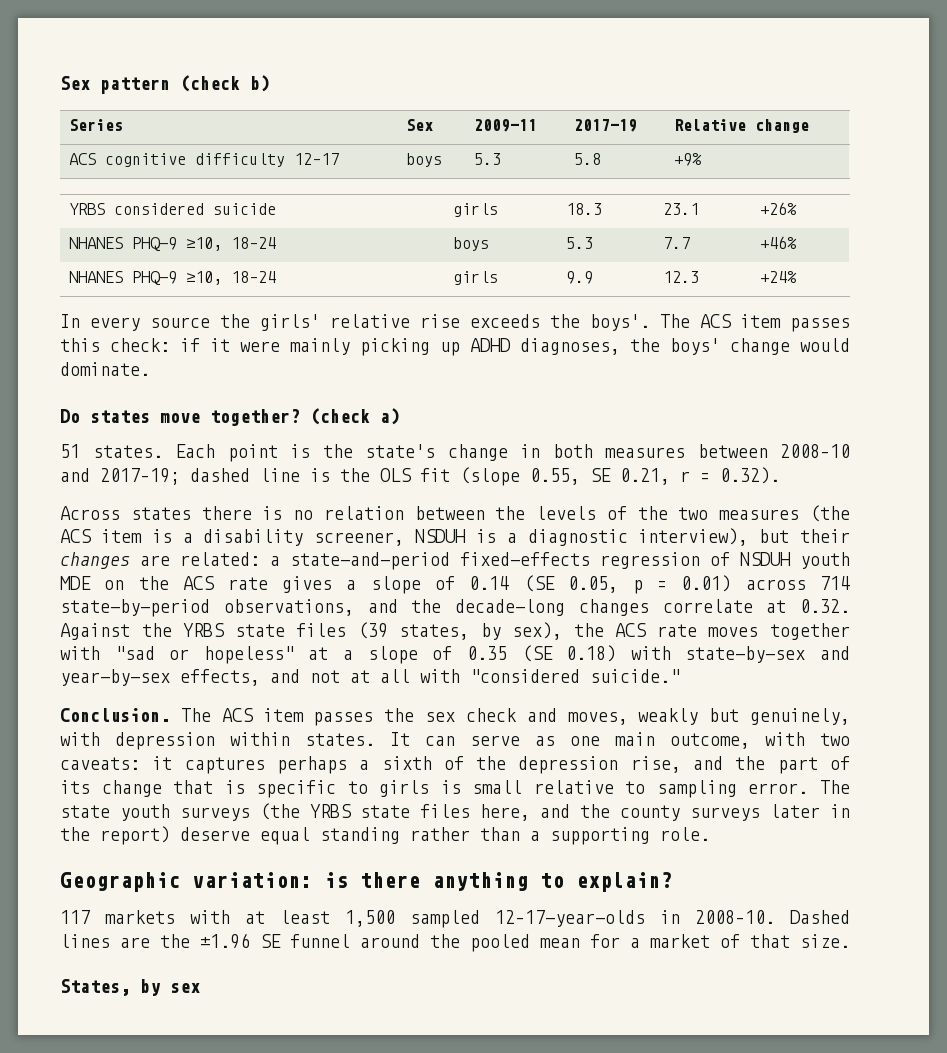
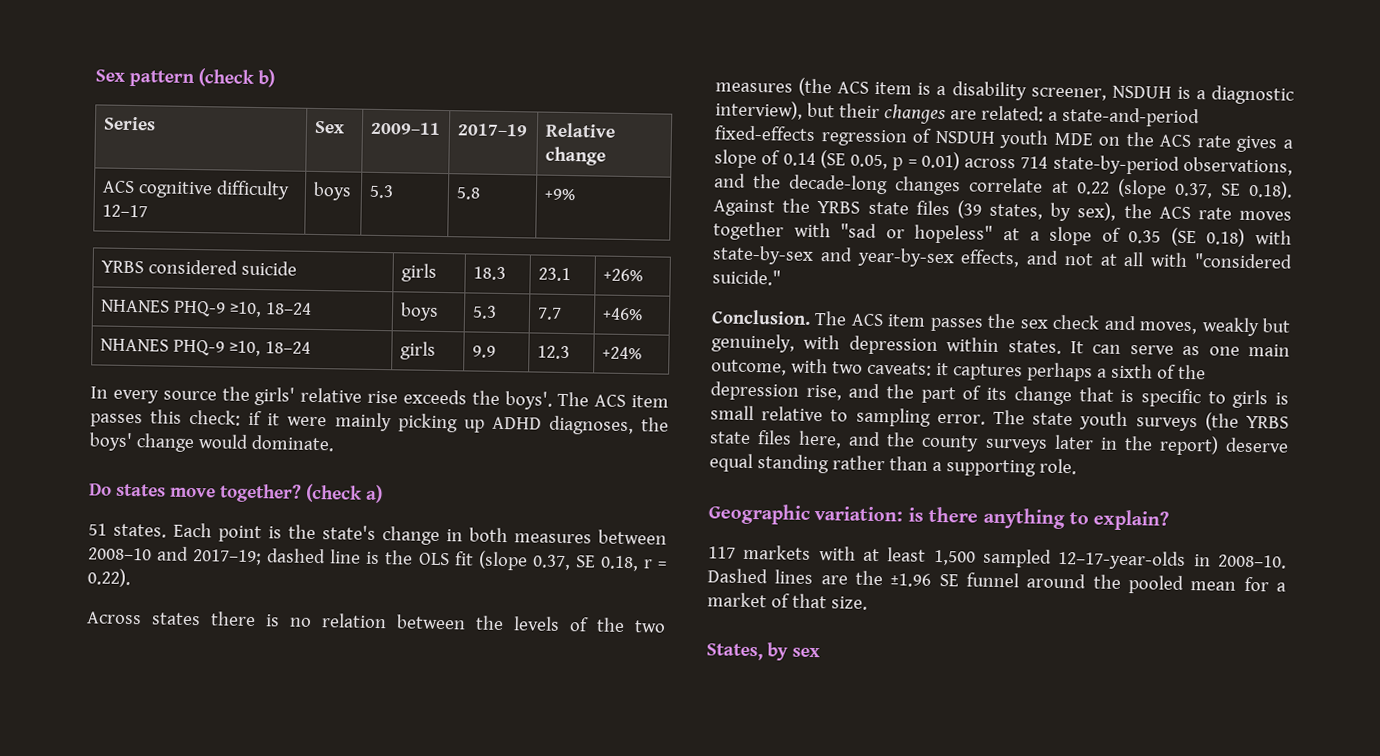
[530,468,670,485] 0.55, SE 0.21, -> [531,554,639,572] 0.37, SE 0.18,
[720,467,780,484] 0.32). -> [87,568,131,588] 0.22).
[800,599,850,613] 0.32. -> [1076,178,1293,200] 0.22 (slope 0.37, SE 0.18).

